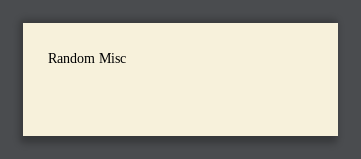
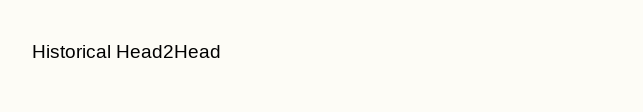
[48,53,126,63] Random Misc -> [32,45,222,58] Historical Head2Head

